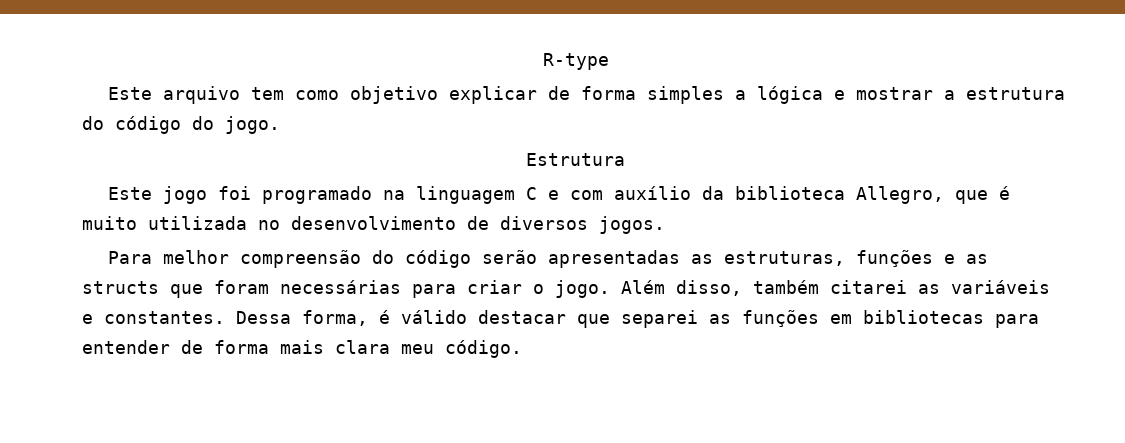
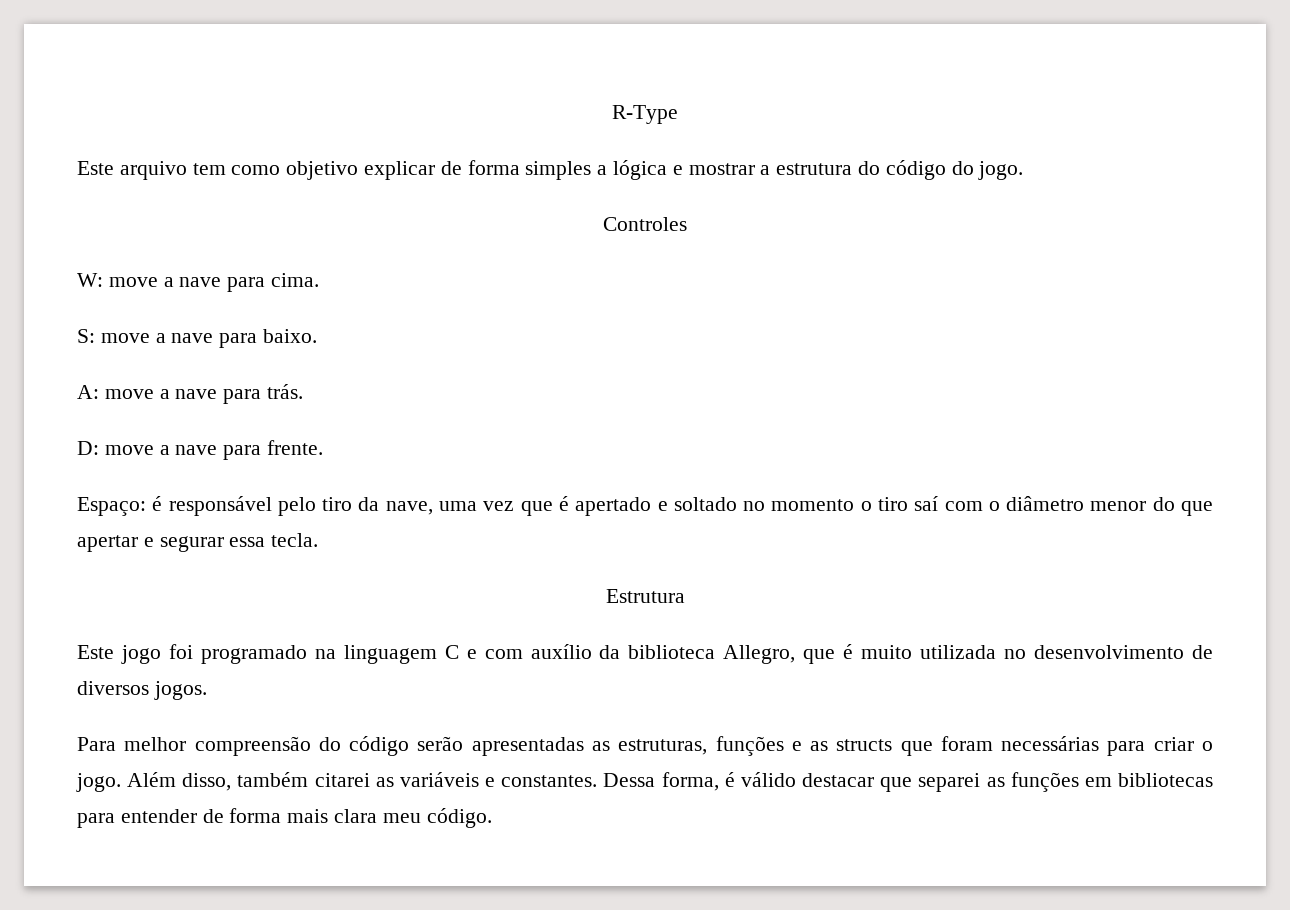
[542,53,609,70] R-type -> [612,105,678,124] R-Type
(280, 125) none -> [603,217,687,231] [77,273,320,292] [77,329,318,348] [77,384,304,404] [77,440,324,460] [77,496,1213,516] [77,533,319,552] // Controles // W: move a nave para cima. // S: move a nave para baixo. // A: move a nave para trás. // D: move a nave para frente. // Espaço: é responsável pelo tiro da nave, uma vez que é apertado e soltado no momento o tiro saí com o diâmetro menor do que apertar e segurar essa tecla.

